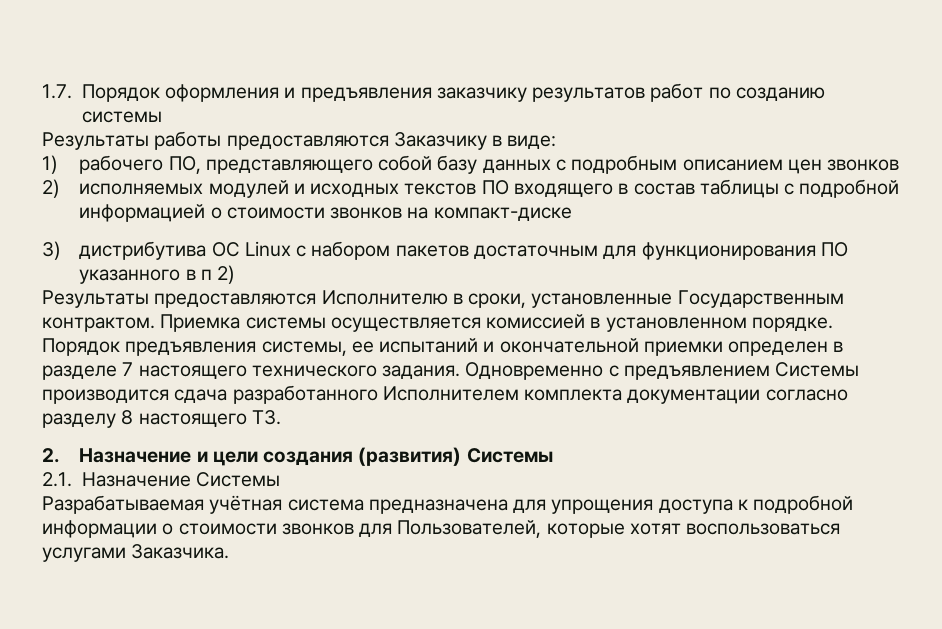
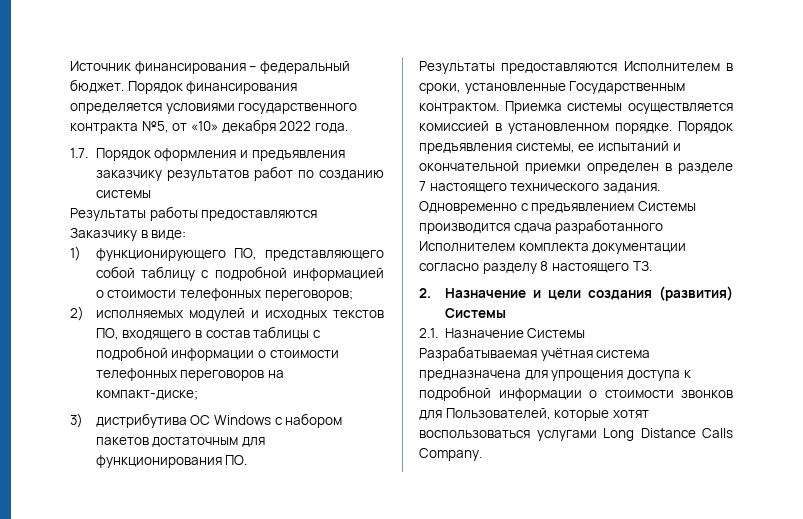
(42, 91) none -> [70,61,350,74] [70,79,298,94] [70,103,358,114] [70,119,348,134] Источник финансирования – федеральный бюджет. Порядок финансирования определяется условиями государственного контракта №5, от «10» декабря 2022 года. //
[79,155,164,174] рабочего -> [95,248,226,261] функционирующего
[437,155,900,174] базу данных с подробным описанием цен звонков -> [141,266,384,281] [95,288,353,301] таблицу с подробной информацией о стоимости телефонных переговоров;
[481,180,509,195] ПО -> [95,328,119,340] ПО,
[79,204,572,222] информацией о стоимости звонков на компакт-диске -> [171,348,339,361] [95,368,284,381] [95,390,198,400] информации о стоимости телефонных переговоров на компакт-диске;
[244,241,291,257] Linux -> [213,415,271,425] Windows
[820,242,848,257] [79,265,236,284] ПО указанного в п 2) -> [225,455,248,465] ПО.
[321,290,448,305] Исполнителю -> [623,61,720,72] Исполнителем
[131,544,230,559] Заказчика. -> [603,428,733,441] [419,448,482,461] Long Distance Calls Company.

